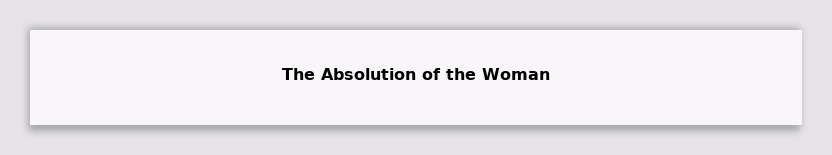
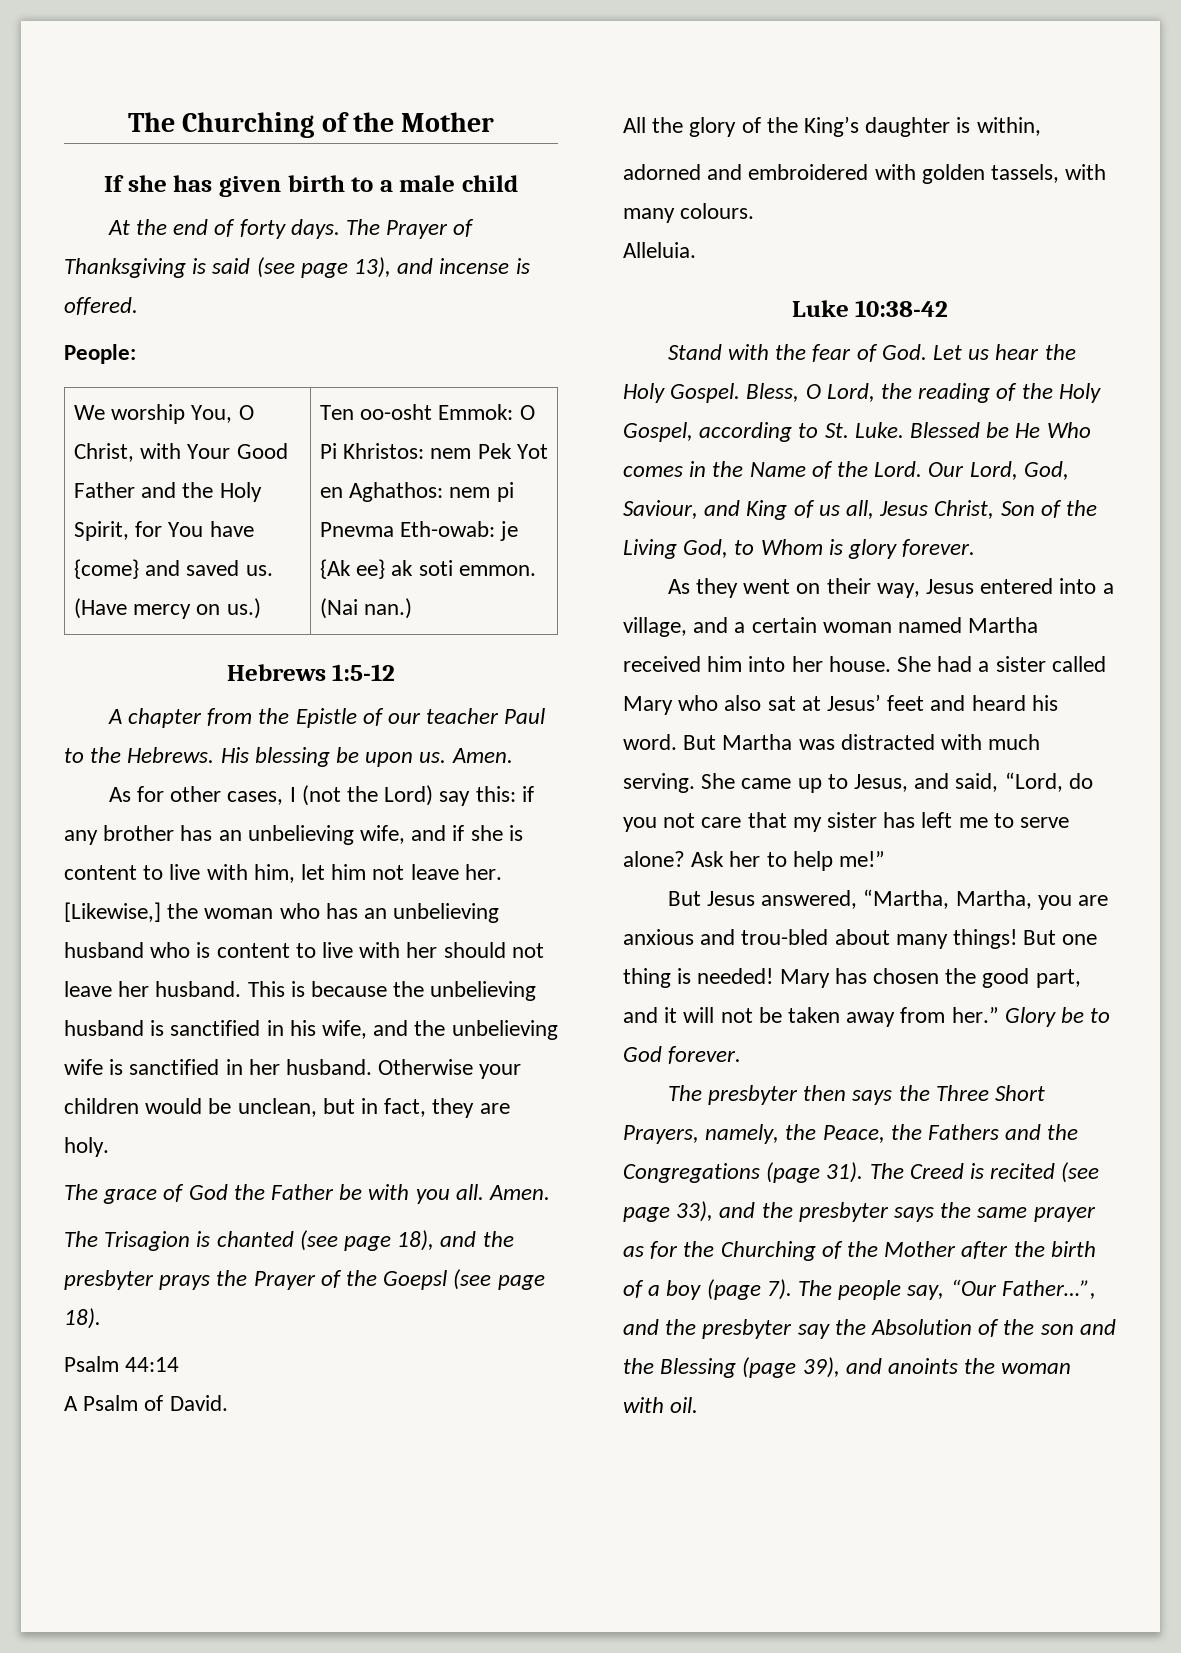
[282,68,550,80] The Absolution of the Woman -> [127,112,495,138] [104,175,518,197] [107,219,475,239] [64,257,530,278] [64,297,138,315] [64,344,136,364] [73,404,254,424] [73,443,288,462] [73,482,262,502] [73,521,254,541] [73,559,273,579] [73,598,261,619] [319,404,535,420] [319,443,548,459] [319,482,514,502] [319,521,519,541] [319,559,536,579] [319,598,413,619] [226,664,396,681] [107,708,546,728] [64,747,513,767] [108,785,534,806] [64,825,523,845] [64,864,502,883] [64,902,500,923] [64,942,544,958] [64,981,537,1001] [64,1020,558,1040] [64,1059,522,1079] [64,1098,510,1118] [64,1137,109,1157] [64,1184,551,1204] [64,1230,514,1251] [64,1269,545,1290] [64,1308,101,1329] [64,1356,180,1372] [64,1395,228,1411] [623,116,1041,137] [623,164,1107,184] [623,203,755,223] [623,242,696,258] [791,300,949,317] [667,344,1076,362] [623,383,1101,403] [623,422,1091,442] [623,461,1069,480] [623,500,1098,520] [623,539,976,559] [667,578,1114,598] [623,617,1039,637] [623,656,1106,672] [623,694,1058,715] [623,734,1041,750] [623,772,1093,793] [623,812,1070,832] [623,851,886,871] [667,889,1108,910] [623,929,1098,949] [623,968,1081,988] [623,1007,1111,1027] [623,1046,742,1064] [667,1085,1045,1105] [623,1124,1079,1144] [623,1162,1100,1183] [623,1201,1096,1222] [623,1241,1096,1261] [623,1279,1096,1300] [623,1319,1116,1339] [623,1357,1072,1378] [623,1397,699,1413] The Churching of the Mother // If she has given birth to a male child // At the end of forty days. The Prayer of Thanksgiving is said (see page 13), and incense is offered. // People: // We worship You, O Christ, with Your Good Father and the Holy Spirit, for You have {come} and saved us. (Have mercy on us.) | Ten oo-osht Emmok: O Pi Khristos: nem Pek Yot en Aghathos: nem pi Pnevma Eth-owab: je {Ak ee} ak soti emmon. (Nai nan.) // Hebrews 1:5-12 // A chapter from the Epistle of our teacher Paul to the Hebrews. His blessing be upon us. Amen. // As for other cases, I (not the Lord) say this: if any brother has an unbelieving wife, and if she is content to live with him, let him not leave her. [Likewise,] the woman who has an unbelieving husband who is content to live with her should not leave her husband. This is because the unbelieving husband is sanctified in his wife, and the unbelieving wife is sanctified in her husband. Otherwise your children would be unclean, but in fact, they are holy. // The grace of God the Father be with you all. Amen. // The Trisagion is chanted (see page 18), and the presbyter prays the Prayer of the Goepsl (see page 18). // Psalm 44:14 // A Psalm of David. // All the glory of the King’s daughter is within, // adorned and embroidered with golden tassels, with many colours. // Alleluia. // Luke 10:38-42 // Stand with the fear of God. Let us hear the Holy Gospel. Bless, O Lord, the reading of the Holy Gospel, according to St. Luke. Blessed be He Who comes in the Name of the Lord. Our Lord, God, Saviour, and King of us all, Jesus Christ, Son of the Living God, to Whom is glory forever. // As they went on their way, Jesus entered into a village, and a certain woman named Martha received him into her house. She had a sister called Mary who also sat at Jesus’ feet and heard his word. But Martha was distracted with much serving. She came up to Jesus, and said, “Lord, do you not care that my sister has left me to serve alone? Ask her to help me!” // But Jesus answered, “Martha, Martha, you are anxious and trou-bled about many things! But one thing is needed! Mary has chosen the good part, and it will not be taken away from her.” Glory be to God forever. // The presbyter then says the Three Short Prayers, namely, the Peace, the Fathers and the Congregations (page 31). The Creed is recited (see page 33), and the presbyter says the same prayer as for the Churching of the Mother after the birth of a boy (page 7). The people say, “Our Father…”, and the presbyter say the Absolution of the son and the Blessing (page 39), and anoints the woman with oil.

